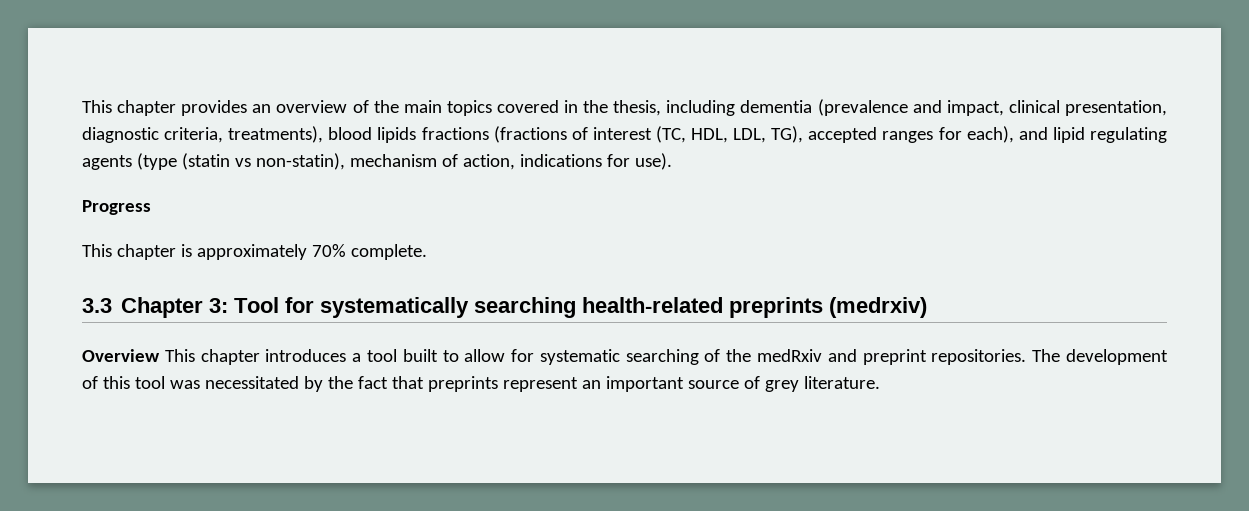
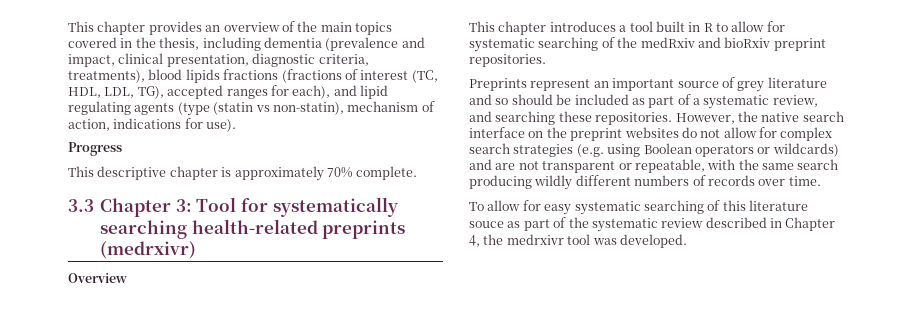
(112, 250) none -> [97,166,167,180] descriptive
[829,297,928,318] (medrxiv) -> [100,241,197,259] (medrxivr)
(160, 355) none -> (127, 278) //
(438, 355) none -> [688,22,713,32] in R
(857, 355) none -> [724,37,771,48] bioRxiv
[1032,349,1168,365] [82,376,498,392] The development of this tool was necessitated by the fact that preprints -> [469,78,527,91] // Preprints
[803,376,880,389] literature. -> [767,77,827,88] [469,94,818,109] [469,111,844,125] [469,127,833,141] [469,143,839,157] [469,159,839,173] [469,175,821,190] [469,200,808,215] [469,217,836,232] [469,234,687,248] literature and so should be included as part of a systematic review, and searching these repositories. However, the native search interface on the preprint websites do not allow for complex search strategies (e.g. using Boolean operators or wildcards) and are not transparent or repeatable, with the same search producing wildly different numbers of records over time. // To allow for easy systematic searching of this literature souce as part of the systematic review described in Chapter 4, the medrxivr tool was developed.

